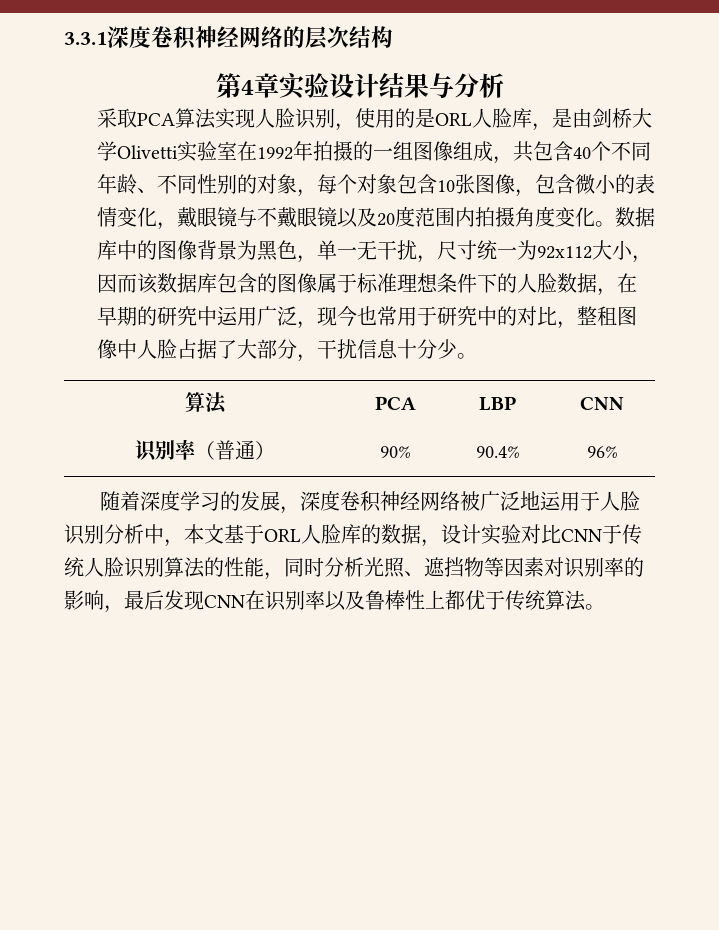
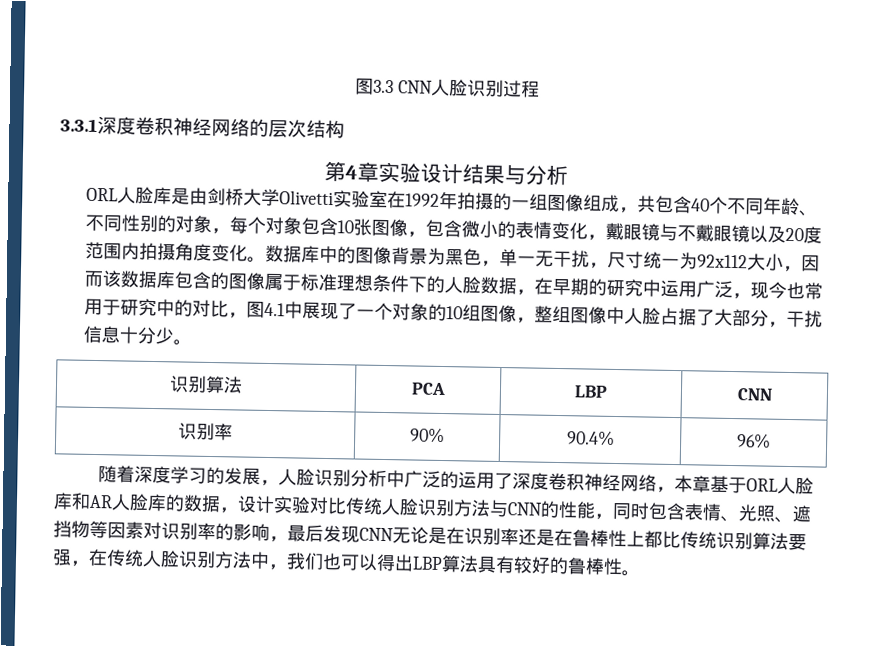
(64, 38) none -> [355,78,540,98] 图3.3 CNN人脸识别过程 //
[96,108,552,131] 采取PCA算法实现人脸识别，使用的是ORL人脸库， -> [85,186,172,205] ORL人脸库
[576,306,617,326] 整租 -> [245,301,571,324] 图4.1中展现了一个对象的10组图像，整组
(477, 356) none -> [169,375,207,393] 识别
[195,440,275,460] （普通） -> (233, 432) none
[299,490,640,512] [64,524,224,547] 深度卷积神经网络被广泛地运用于人脸识别分析中，本文 -> [277,468,711,494] 人脸识别分析中广泛的运用了深度卷积神经网络，本章
(361, 534) none -> [71,492,167,512] 和AR人脸库
[561,524,642,544] [64,557,205,578] CNN于传统人脸识别算法 -> [345,497,543,518] 传统人脸识别方法与CNN
[324,557,364,577] 分析 -> [648,502,739,523] 包含表情、
(245, 601) none -> [392,526,447,545] 无论是
[325,591,365,611] 以及 -> [518,528,573,547] 还是在
[465,590,586,611] 优于传统算法 -> [662,530,807,551] [52,548,623,576] 比传统识别算法要强，在传统人脸识别方法中，我们也可以得出LBP算法具有较好的鲁棒性

